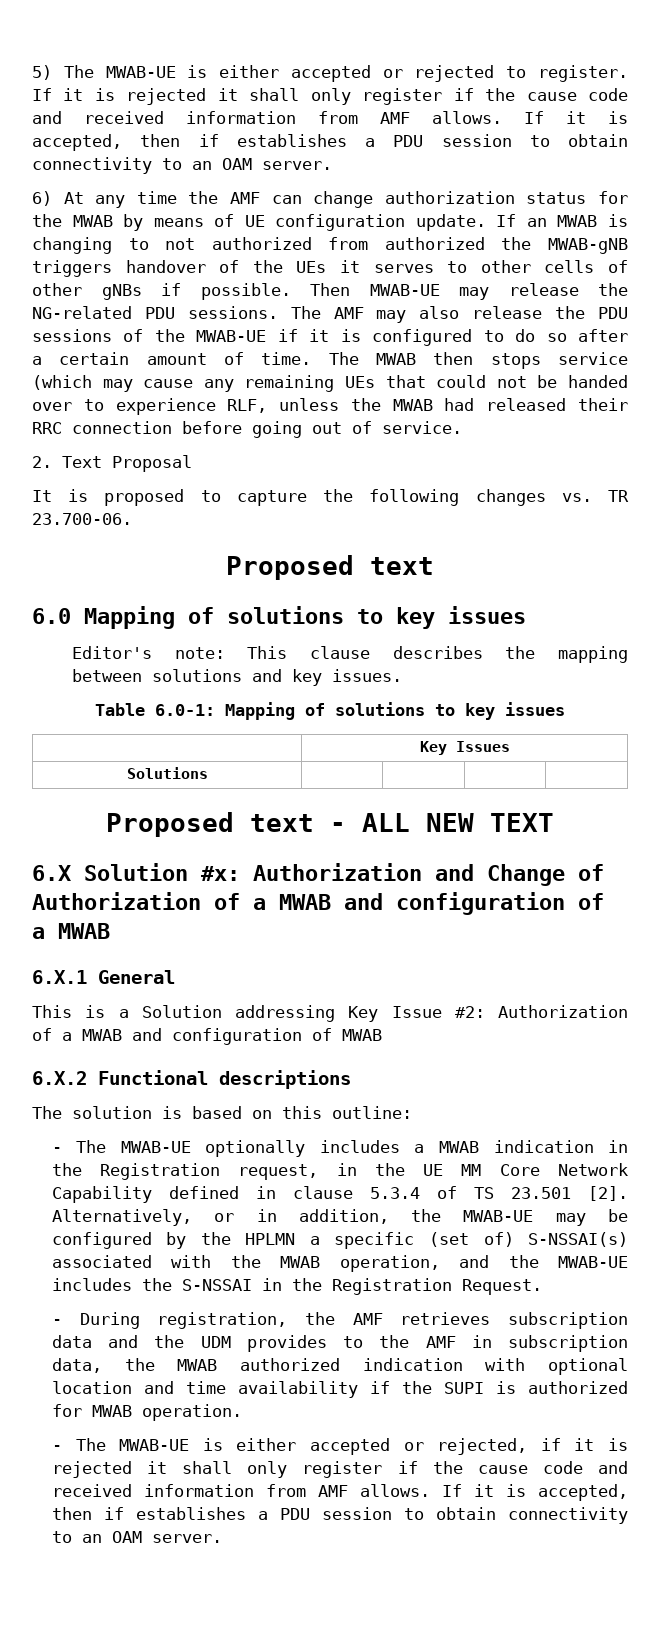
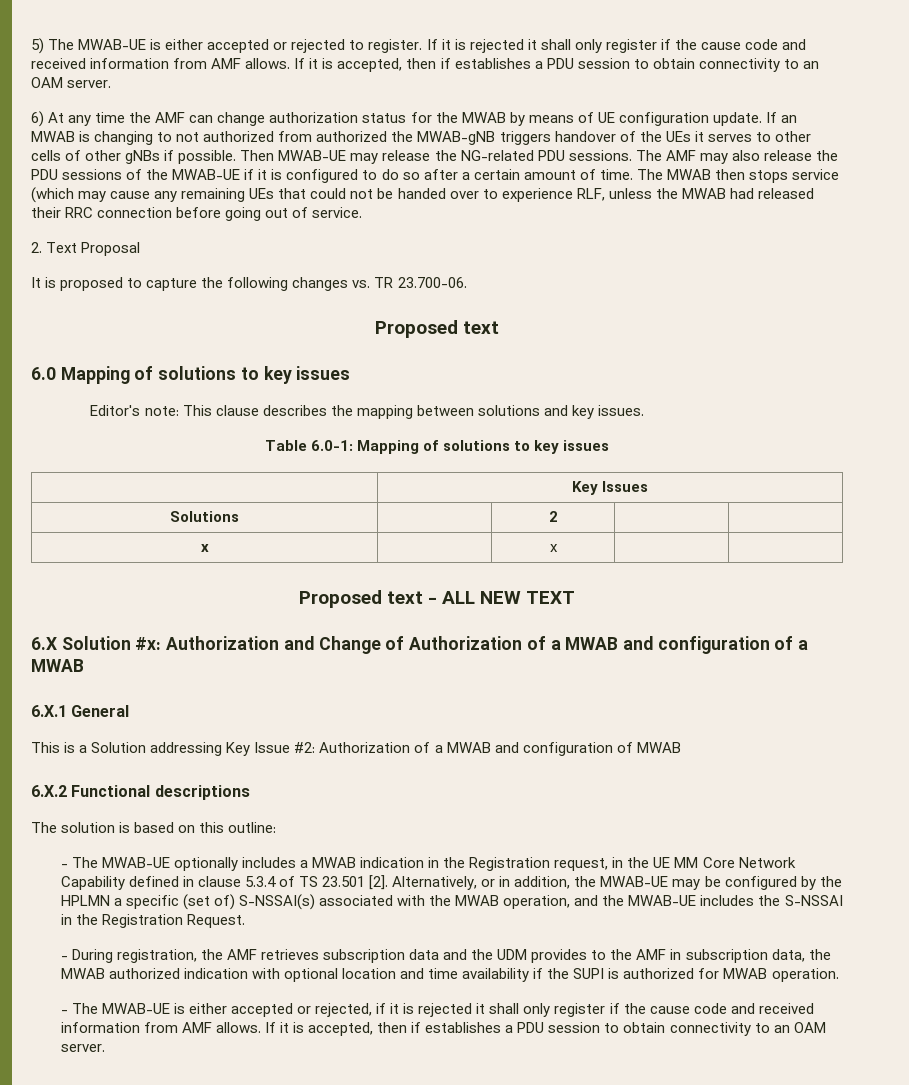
(208, 773) none -> [548,511,558,522] [200,544,209,552] [549,544,558,552] 2 | | // x | | x

